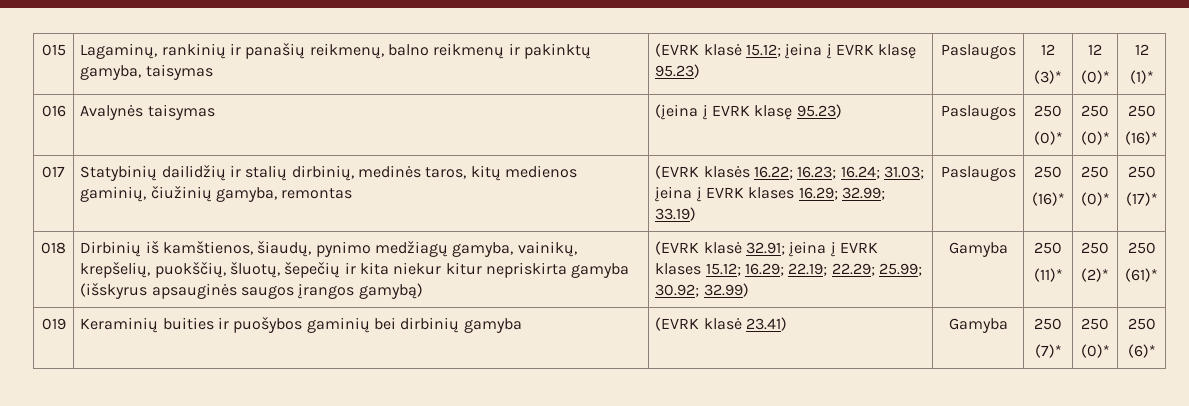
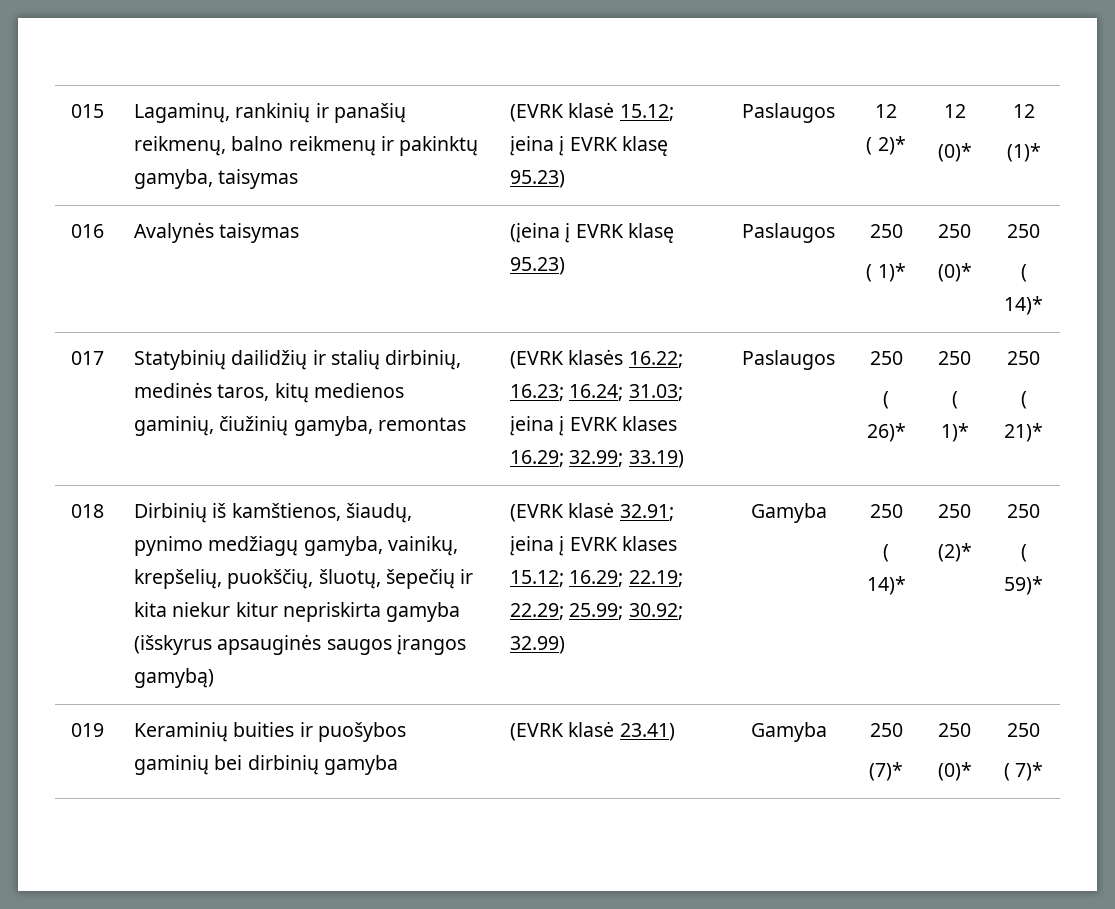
[1034,70,1062,84] (3)* -> [866,136,906,155] ( 2)*
[1033,131,1063,145] [1081,105,1109,117] [1080,131,1110,145] [1127,105,1156,117] [1125,131,1158,145] (0)* | 250 // (0)* | 250 // (16)* -> [866,263,906,282] [938,224,972,238] [937,263,972,282] [1007,224,1040,238] [1020,264,1027,282] [1004,296,1043,315] ( 1)* | 250 // (0)* | 250 // ( 14)*
[1031,192,1065,206] [1081,166,1109,178] [1080,192,1110,206] [1127,166,1156,178] [1125,192,1158,206] (16)* | 250 // (0)* | 250 // (17)* -> [883,391,890,409] [866,423,906,442] [938,351,972,365] [951,391,958,409] [940,423,969,442] [1007,351,1040,365] [1020,391,1027,409] [1004,423,1043,442] ( 26)* | 250 // ( 1)* | 250 // ( 21)*
[1033,268,1063,282] (11)* -> [883,544,890,562] [866,576,906,595] ( 14)*
[1125,268,1158,282] (61)* -> [1020,544,1027,562] [1004,576,1043,595] ( 59)*
[1127,344,1156,358] (6)* -> [1003,762,1044,781] ( 7)*

